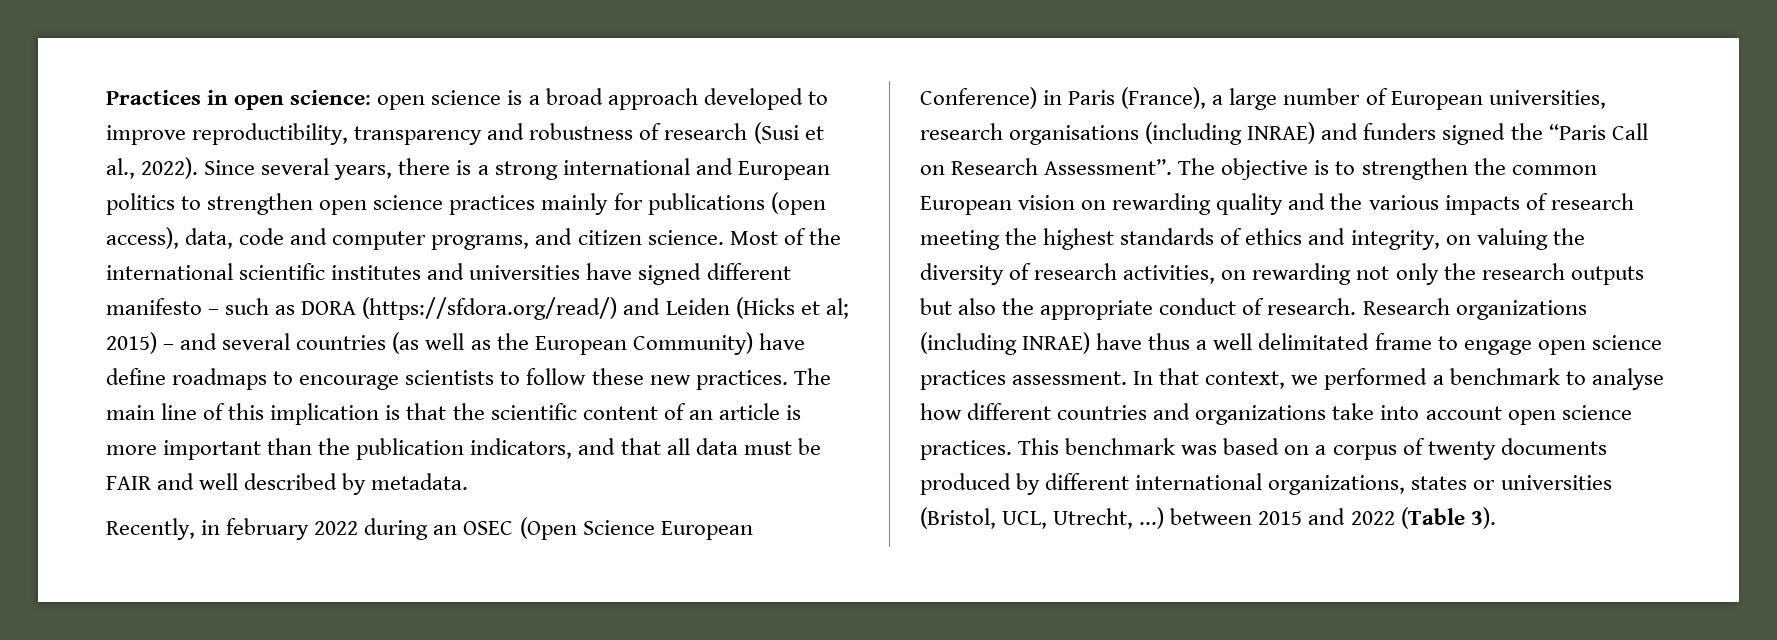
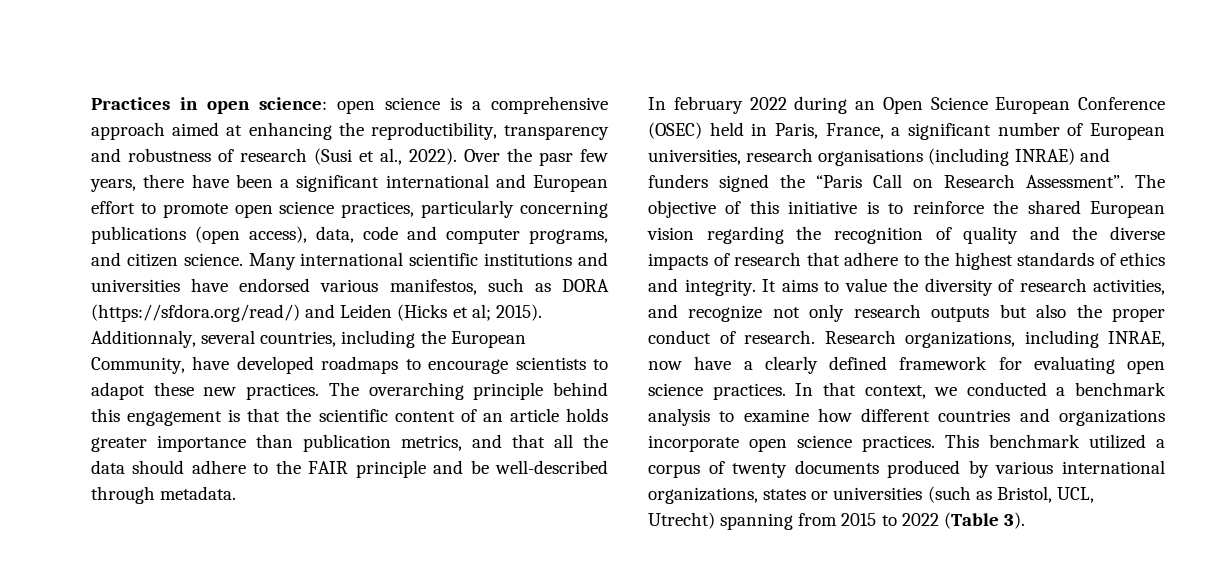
[545,88,828,110] [106,125,186,145] broad approach developed to improve -> [491,96,608,114] [91,122,364,140] comprehensive approach aimed at enhancing the
[204,158,830,180] [106,193,643,215] Since several years, there is a strong international and European politics to strengthen open science practices mainly for -> [464,148,608,166] [90,174,608,192] [91,200,609,218] Over the pasr few years, there have been a significant international and European effort to promote open science practices, particularly concerning
[729,228,841,245] Most of the -> [248,253,296,270] Many
[331,265,422,280] institutes -> [484,253,573,266] institutions
[638,263,791,285] [106,298,220,315] signed different manifesto – -> [239,278,477,295] endorsed various manifestos,
[106,332,805,355] [106,368,166,385] 2015) – and several countries (as well as the European Community) have define -> [495,304,542,321] [91,330,526,348] [91,356,314,374] 2015). Additionnaly, several countries, including the European Community, have developed
[526,368,587,385] follow -> [91,382,145,400] adapot
[106,403,380,425] main line of this implication -> [368,382,608,400] [91,408,223,426] overarching principle behind this engagement
[785,405,801,420] [106,438,821,460] [106,473,367,495] is more important than the publication indicators, and that all data must be FAIR and well described by -> [566,408,609,422] [91,434,608,452] [91,460,608,478] [91,486,155,504] holds greater importance than publication metrics, and that all the data should adhere to the FAIR principle and be well-described through
[106,518,221,540] Recently, in -> [648,97,666,110] In
[463,517,753,540] [920,87,1278,110] OSEC (Open Science European Conference) in Paris (France), a large -> [882,97,1165,114] [648,122,991,140] Open Science European Conference (OSEC) held in Paris, France, a significant
[1314,158,1597,180] [920,193,1212,215] is to strengthen the common European vision on rewarding -> [725,200,1165,218] [647,226,952,244] of this initiative is to reinforce the shared European vision regarding the recognition of
[1368,195,1439,210] various -> [1110,226,1165,240] diverse
[920,230,1000,250] meeting -> [806,252,919,266] that adhere to
[1350,228,1548,250] integrity, on valuing -> [684,278,887,296] integrity. It aims to value
[1221,263,1352,285] on rewarding -> [648,304,763,322] and recognize
[1443,263,1476,280] the -> (845, 313) none
[1040,300,1154,320] appropriate -> [1112,308,1165,322] proper
[1455,300,1587,320] [920,332,1662,355] [920,370,1128,390] organizations (including INRAE) have thus a well delimitated frame to engage open science practices assessment. -> [905,330,1165,348] [648,356,1165,374] [648,383,786,400] organizations, including INRAE, now have a clearly defined framework for evaluating open science practices.
[1324,368,1428,390] performed -> [966,382,1047,396] conducted
[1565,368,1664,390] to analyse -> [648,408,809,426] analysis to examine
[1332,403,1502,420] take into account -> [648,435,739,452] incorporate
[1181,438,1310,455] was based on -> [1089,434,1146,449] utilized
[1045,473,1130,490] different -> [995,461,1054,474] various
[920,507,1346,529] (Bristol, UCL, Utrecht, ...) between 2015 and -> [927,486,1094,503] [648,512,897,530] (such as Bristol, UCL, Utrecht) spanning from 2015 to

